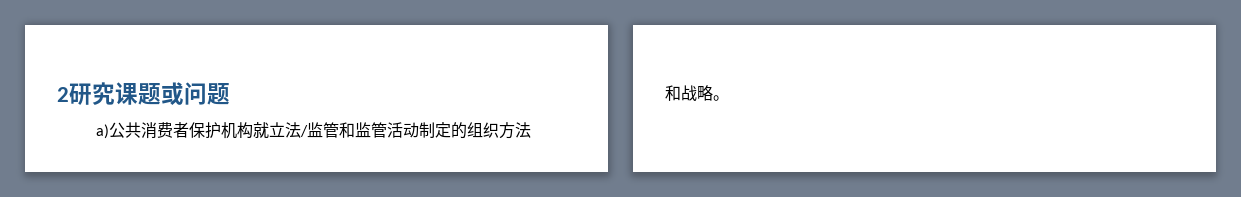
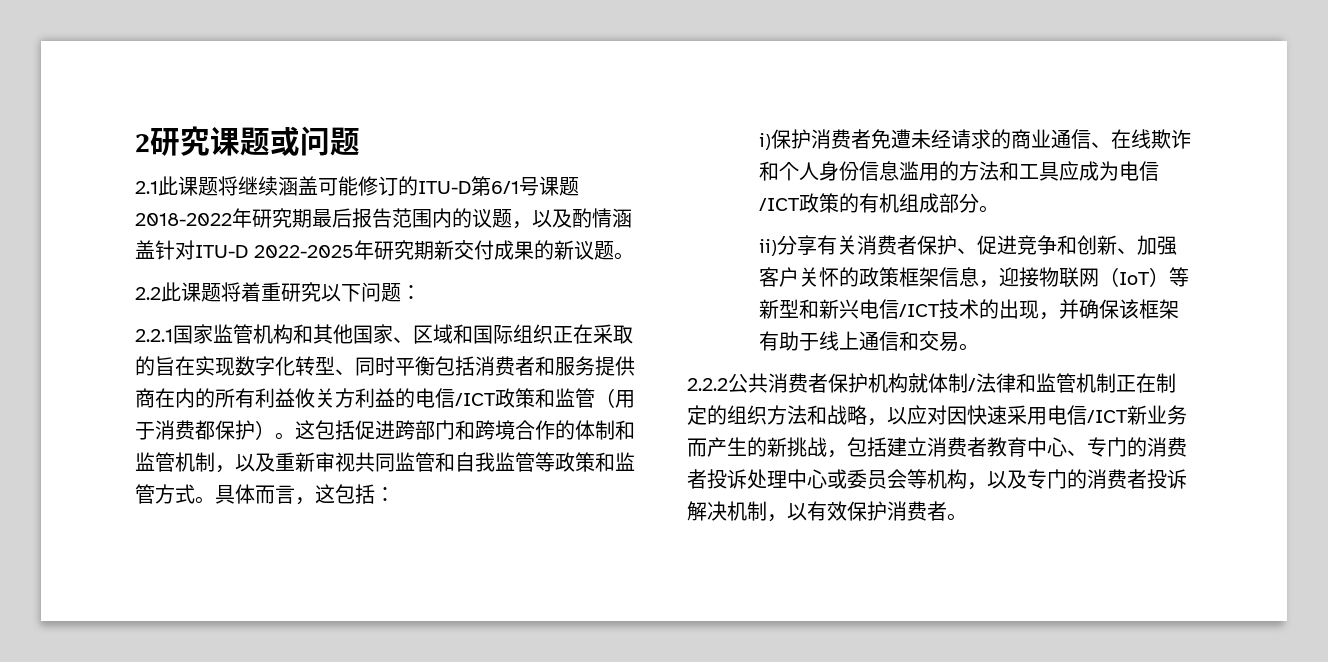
[95,124,109,139] a) -> [135,176,579,196] [135,208,632,229] [135,240,634,260] [135,282,421,302] [135,324,633,344] [135,356,635,376] [135,388,635,408] [135,420,635,440] [135,452,635,473] [135,484,395,505] [758,129,1191,150] [758,161,1159,181] [758,193,999,213] [758,235,1177,256] [758,267,1189,288] [758,299,1179,320] [758,331,979,352] [687,378,728,391] 2.1此课题将继续涵盖可能修订的ITU-D第6/1号课题2018-2022年研究期最后报告范围内的议题，以及酌情涵盖针对ITU-D 2022-2025年研究期新交付成果的新议题。 // 2.2此课题将着重研究以下问题： // 2.2.1国家监管机构和其他国家、区域和国际组织正在采取的旨在实现数字化转型、同时平衡包括消费者和服务提供商在内的所有利益攸关方利益的电信/ICT政策和监管（用于消费都保护）。这包括促进跨部门和跨境合作的体制和监管机制，以及重新审视共同监管和自我监管等政策和监管方式。具体而言，这包括： // i)保护消费者免遭未经请求的商业通信、在线欺诈和个人身份信息滥用的方法和工具应成为电信/ICT政策的有机组成部分。 // ii)分享有关消费者保护、促进竞争和创新、加强客户关怀的政策框架信息，迎接物联网（IoT）等新型和新兴电信/ICT技术的出现，并确保该框架有助于线上通信和交易。 // 2.2.2
[268,122,419,138] 立法/监管和监管活动 -> [928,373,1156,393] 体制/法律和监管机制正在
(713, 93) none -> [867,405,1187,426] [687,437,1187,458] [687,469,1187,490] [687,501,947,522] ，以应对因快速采用电信/ICT新业务而产生的新挑战，包括建立消费者教育中心、专门的消费者投诉处理中心或委员会等机构，以及专门的消费者投诉解决机制，以有效保护消费者

